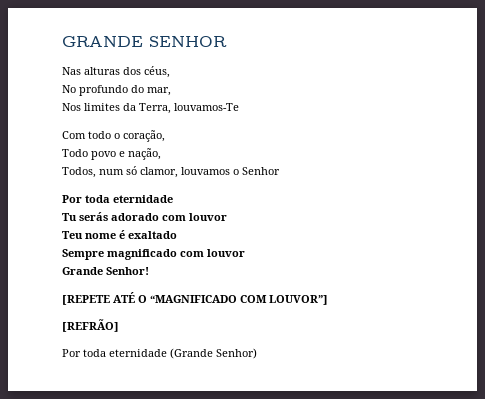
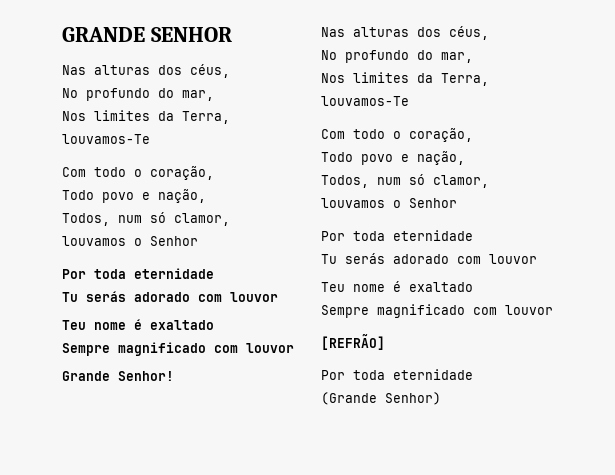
[62,292,328,305] [REPETE ATÉ O “MAGNIFICADO COM LOUVOR”] -> [321,26,489,40] [321,50,473,63] [321,72,489,86] [321,96,409,106] [321,128,473,142] [321,151,465,165] [321,174,489,188] [321,198,457,208] [321,230,473,241] [321,253,537,264] [321,281,473,292] [321,304,553,318] Nas alturas dos céus, // No profundo do mar, // Nos limites da Terra, louvamos-Te // Com todo o coração, // Todo povo e nação, // Todos, num só clamor, louvamos o Senhor // Por toda eternidade // Tu serás adorado com louvor // Teu nome é exaltado // Sempre magnificado com louvor
(167, 353) none -> (473, 374) //

